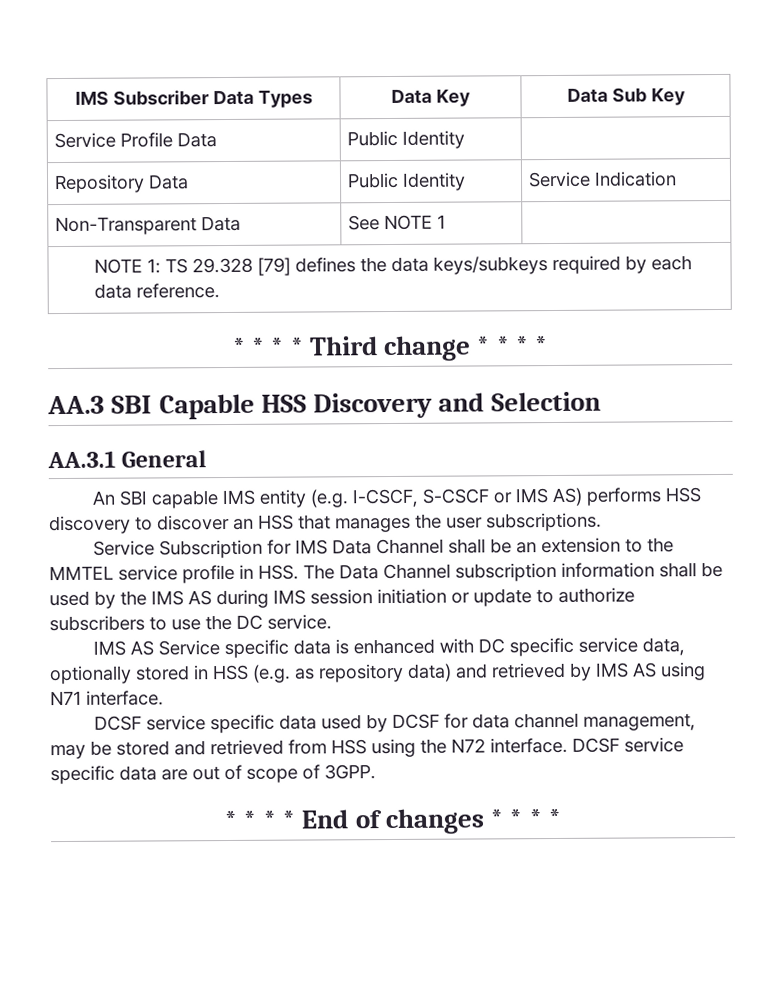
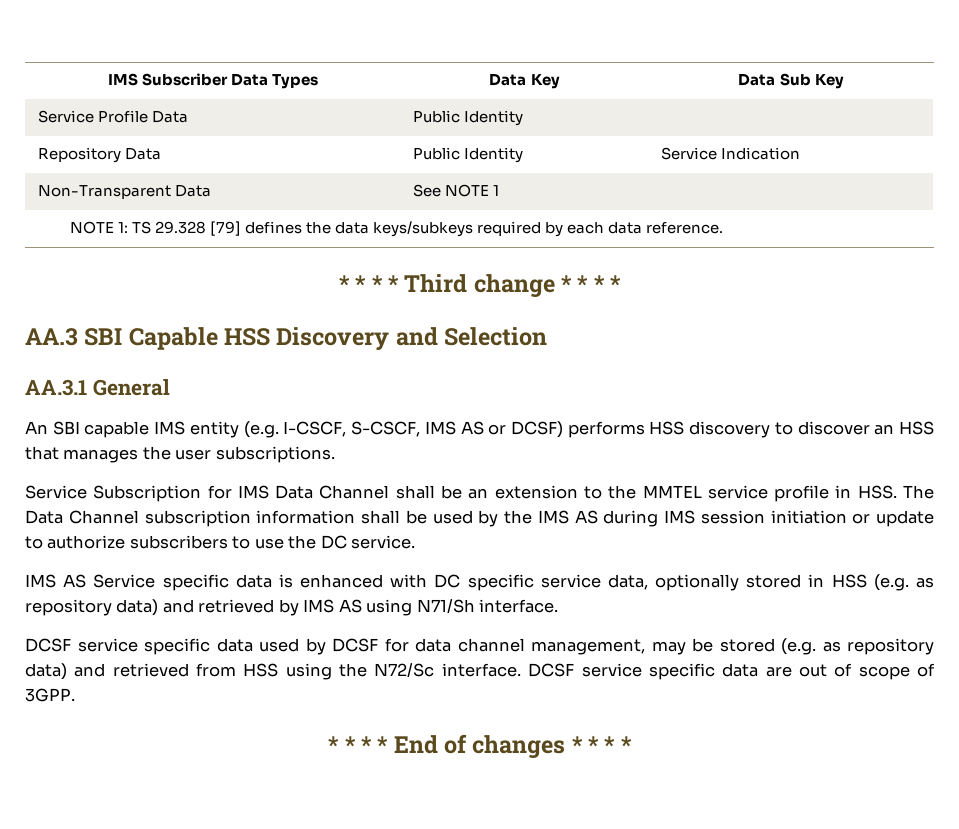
[422,487,584,507] S-CSCF or IMS AS) -> [351,421,563,438] S-CSCF, IMS AS or DCSF)
[50,690,82,706] N71 -> [416,599,475,613] N71/Sh
(170, 748) none -> [781,638,934,655] [25,663,67,680] (e.g. as repository data)
[451,738,486,753] N72 -> [374,663,435,677] N72/Sc

